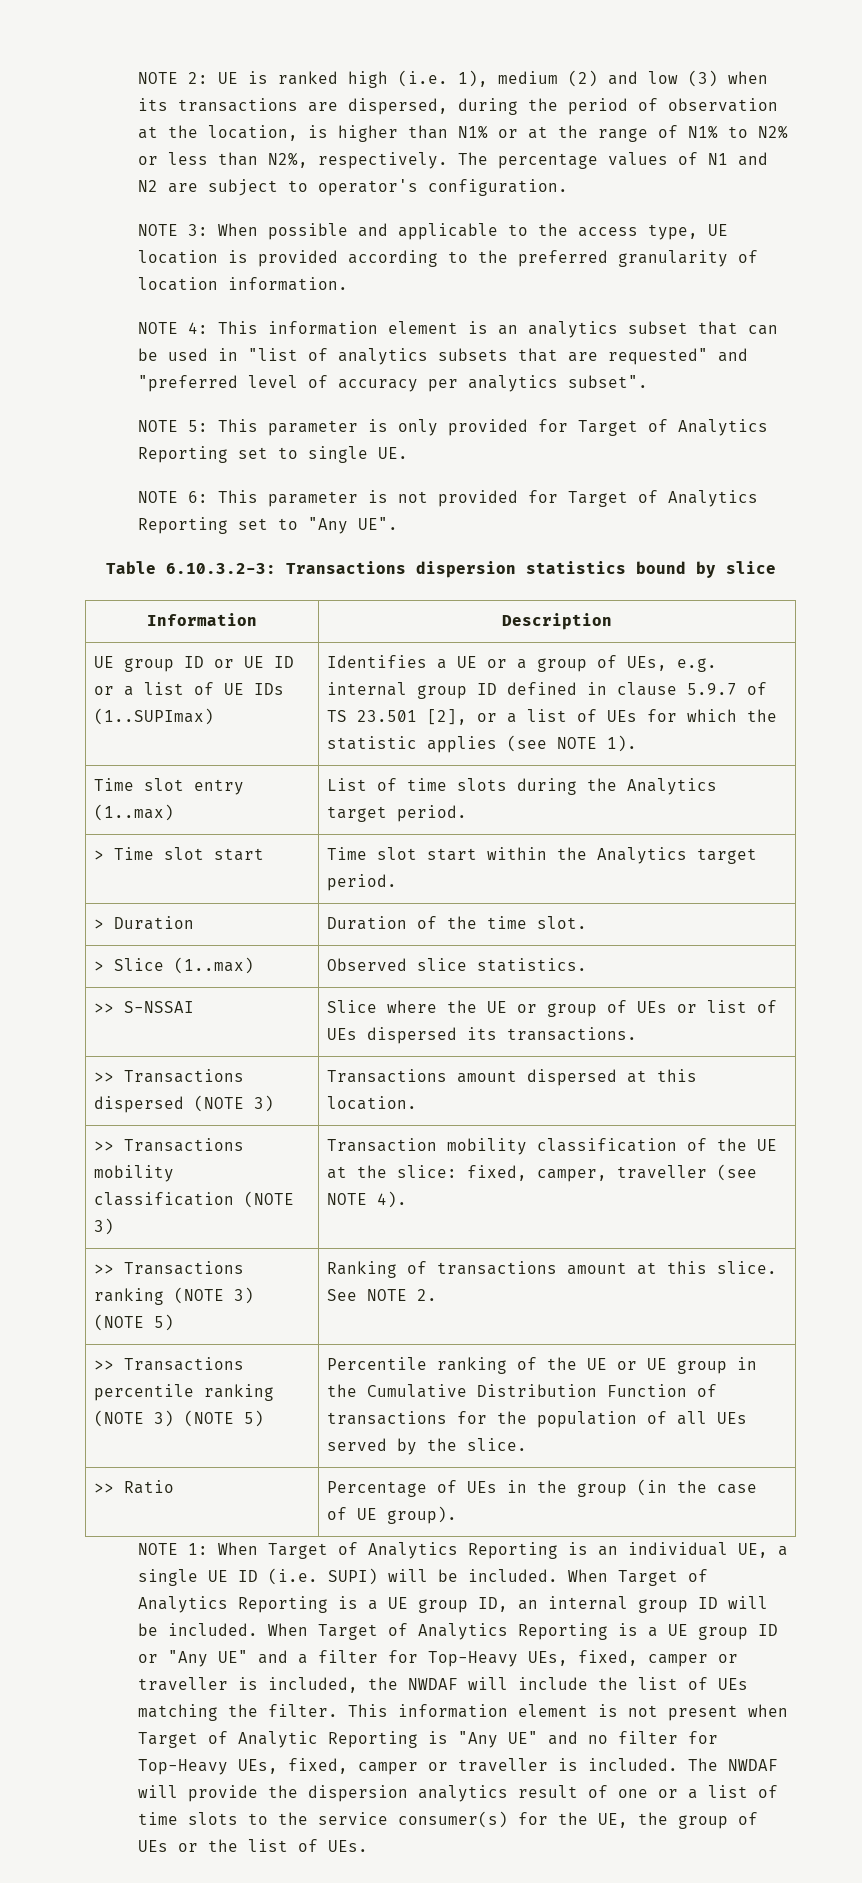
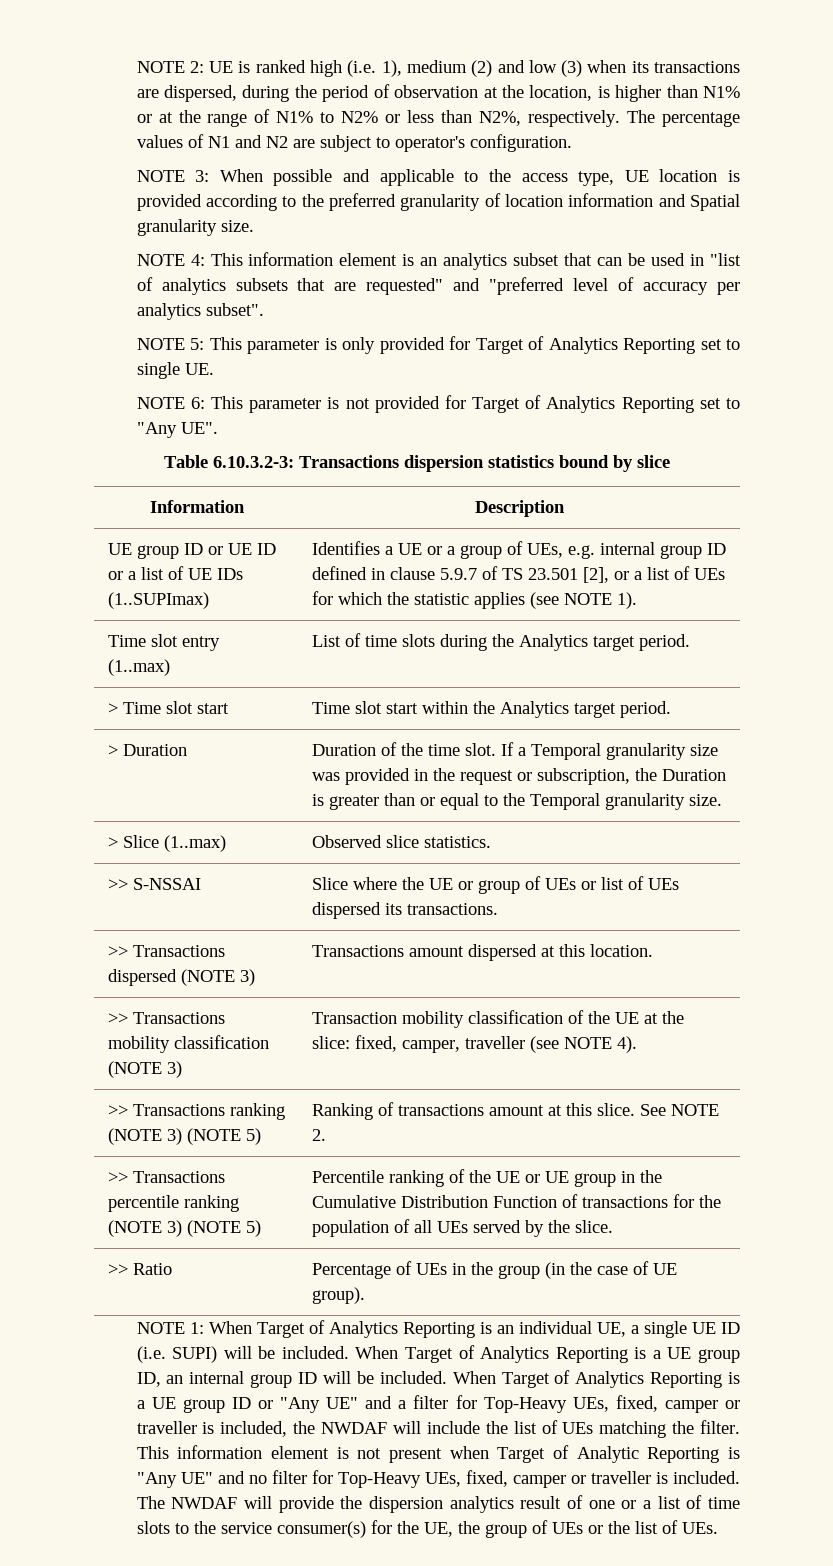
[228,277,349,291] information. -> [568,193,740,211] [136,219,254,236] information and Spatial granularity size.
(588, 922) none -> [500,742,718,760] [311,768,726,785] [311,793,722,810] If a Temporal granularity size was provided in the request or subscription, the Duration is greater than or equal to the Temporal granularity size.

